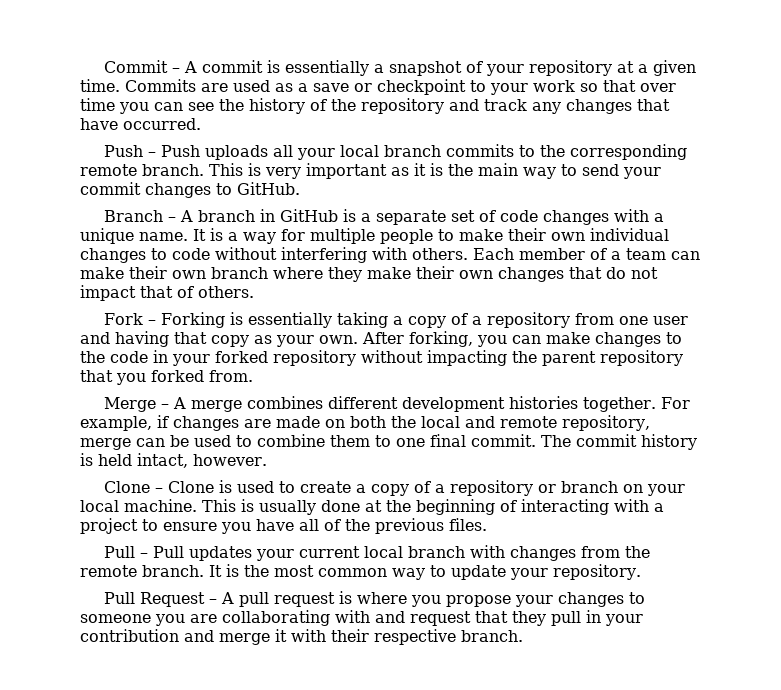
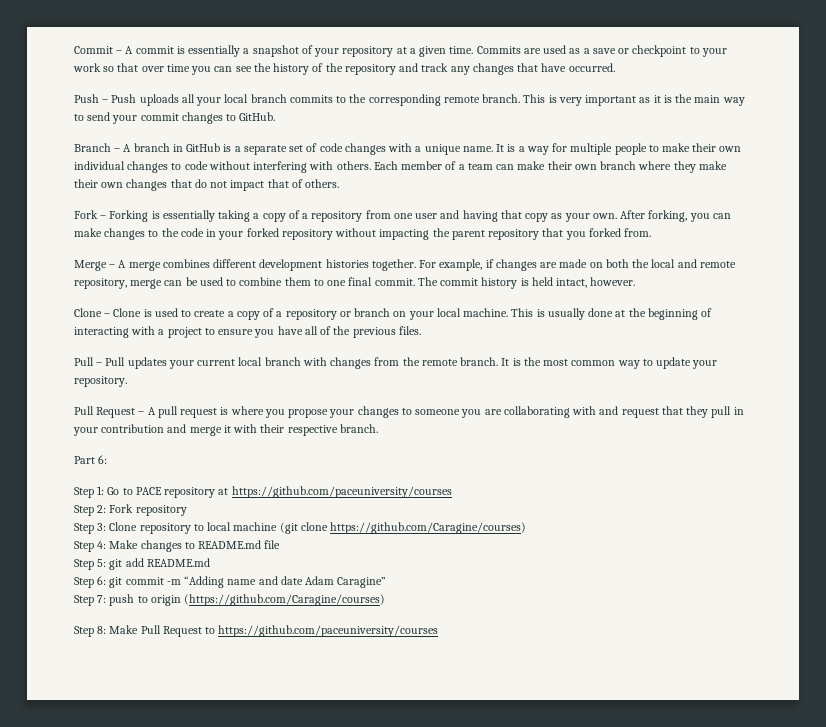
(523, 636) none -> [74,455,108,464] [74,486,452,498] [74,504,187,516] [74,522,527,534] [74,540,281,552] [74,558,210,570] [74,576,387,588] [74,594,386,606] [74,625,439,637] // Part 6: // Step 1: Go to PACE repository at https://github.com/paceuniversity/courses // Step 2: Fork repository // Step 3: Clone repository to local machine (git clone https://github.com/Caragine/courses) // Step 4: Make changes to README.md file // Step 5: git add README.md // Step 6: git commit -m “Adding name and date Adam Caragine” // Step 7: push to origin (https://github.com/Caragine/courses) // Step 8: Make Pull Request to https://github.com/paceuniversity/courses

